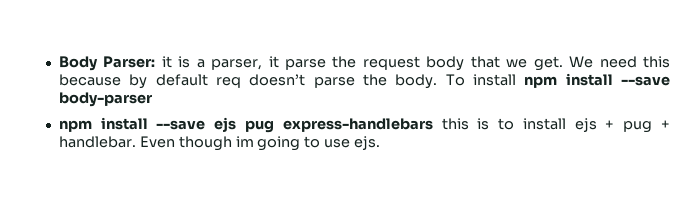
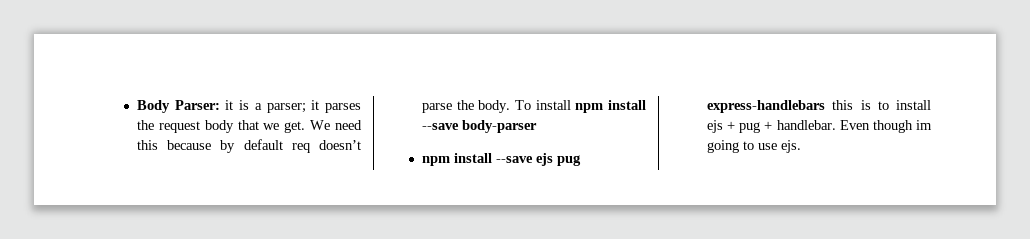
[211,56,326,70] parser, it parse -> [266,100,361,113] parser; it parses

